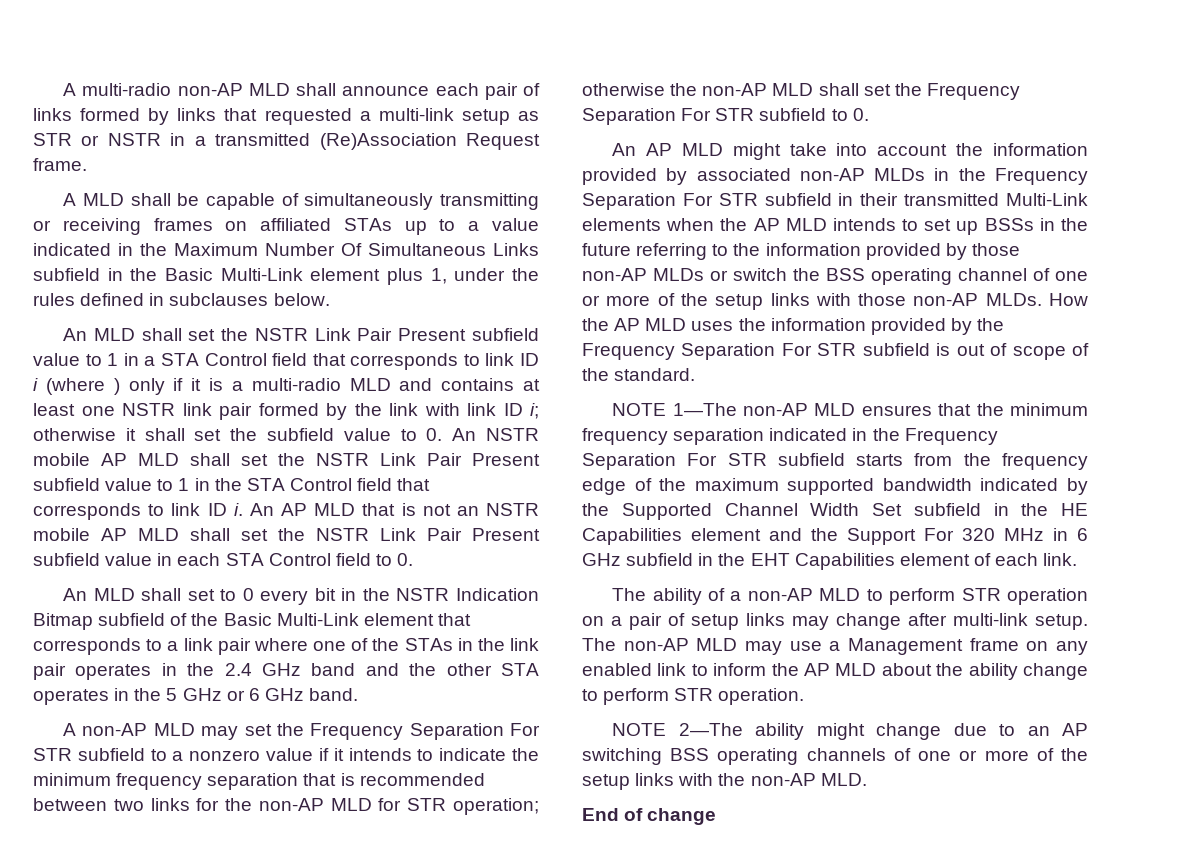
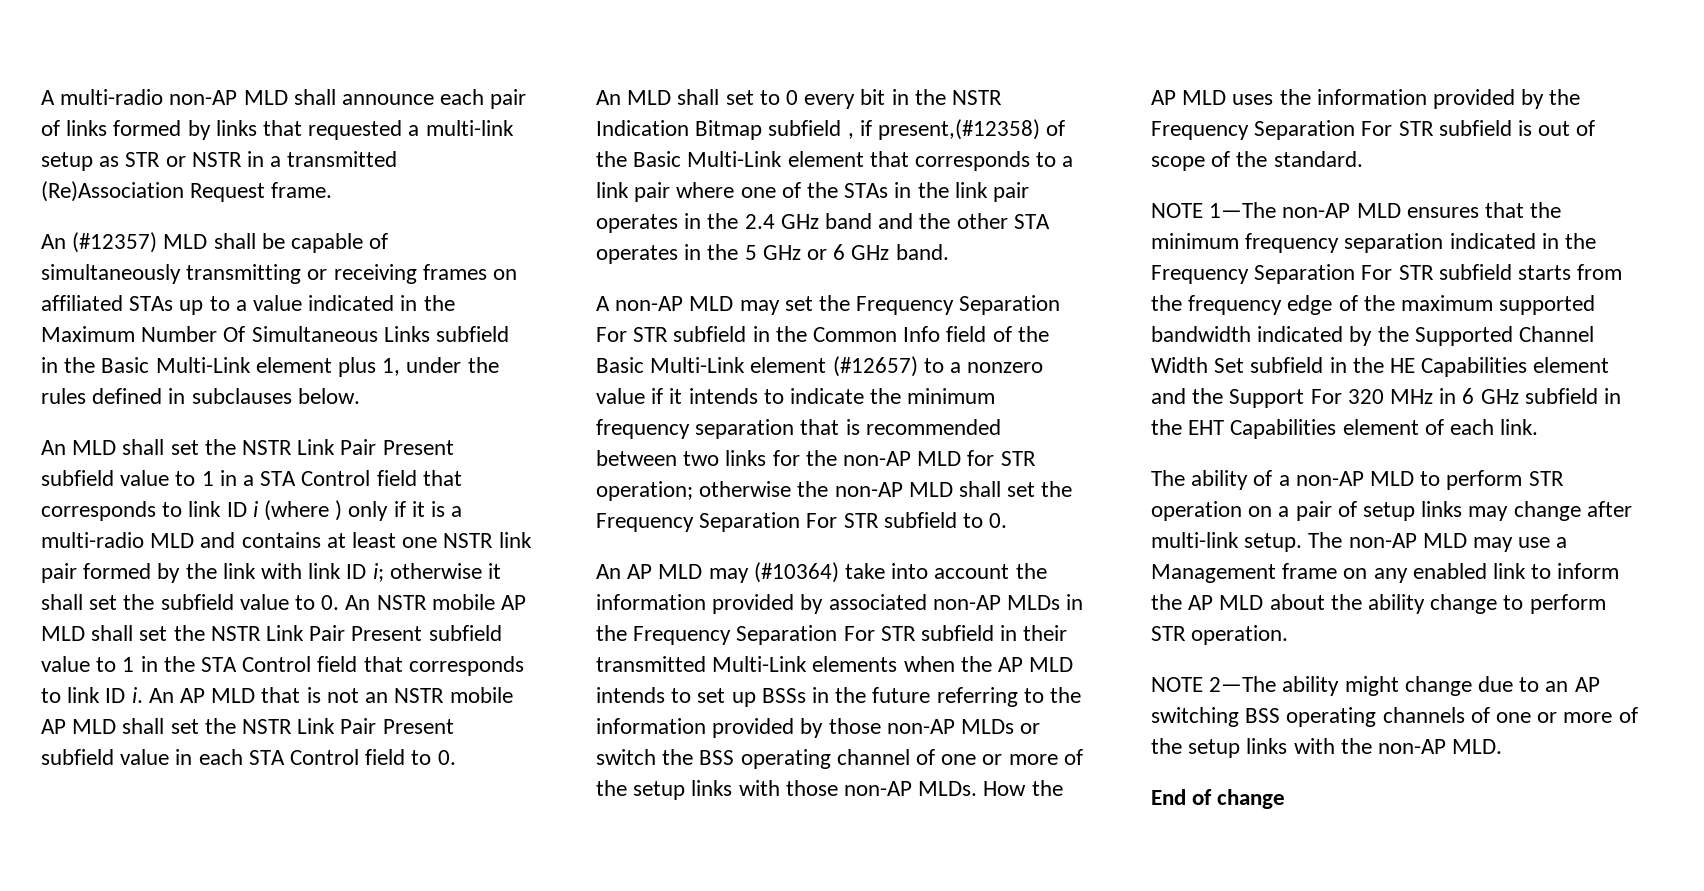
[63,193,77,206] A -> [41,232,158,253] An (#12357)
(166, 619) none -> [847,119,1041,140] , if present,(#12358)
(145, 754) none -> [752,326,1049,342] [596,356,918,377] in the Common Info field of the Basic Multi-Link element (#12657)
[732,143,781,160] might -> [708,562,839,583] may (#10364)

